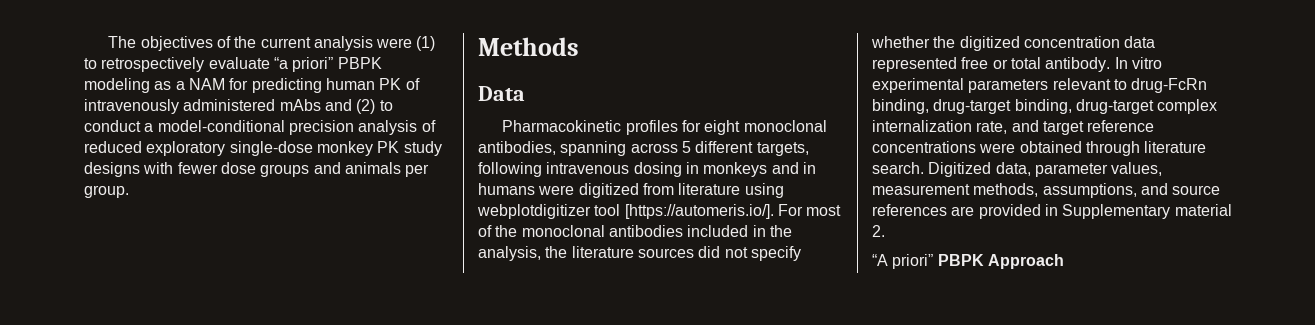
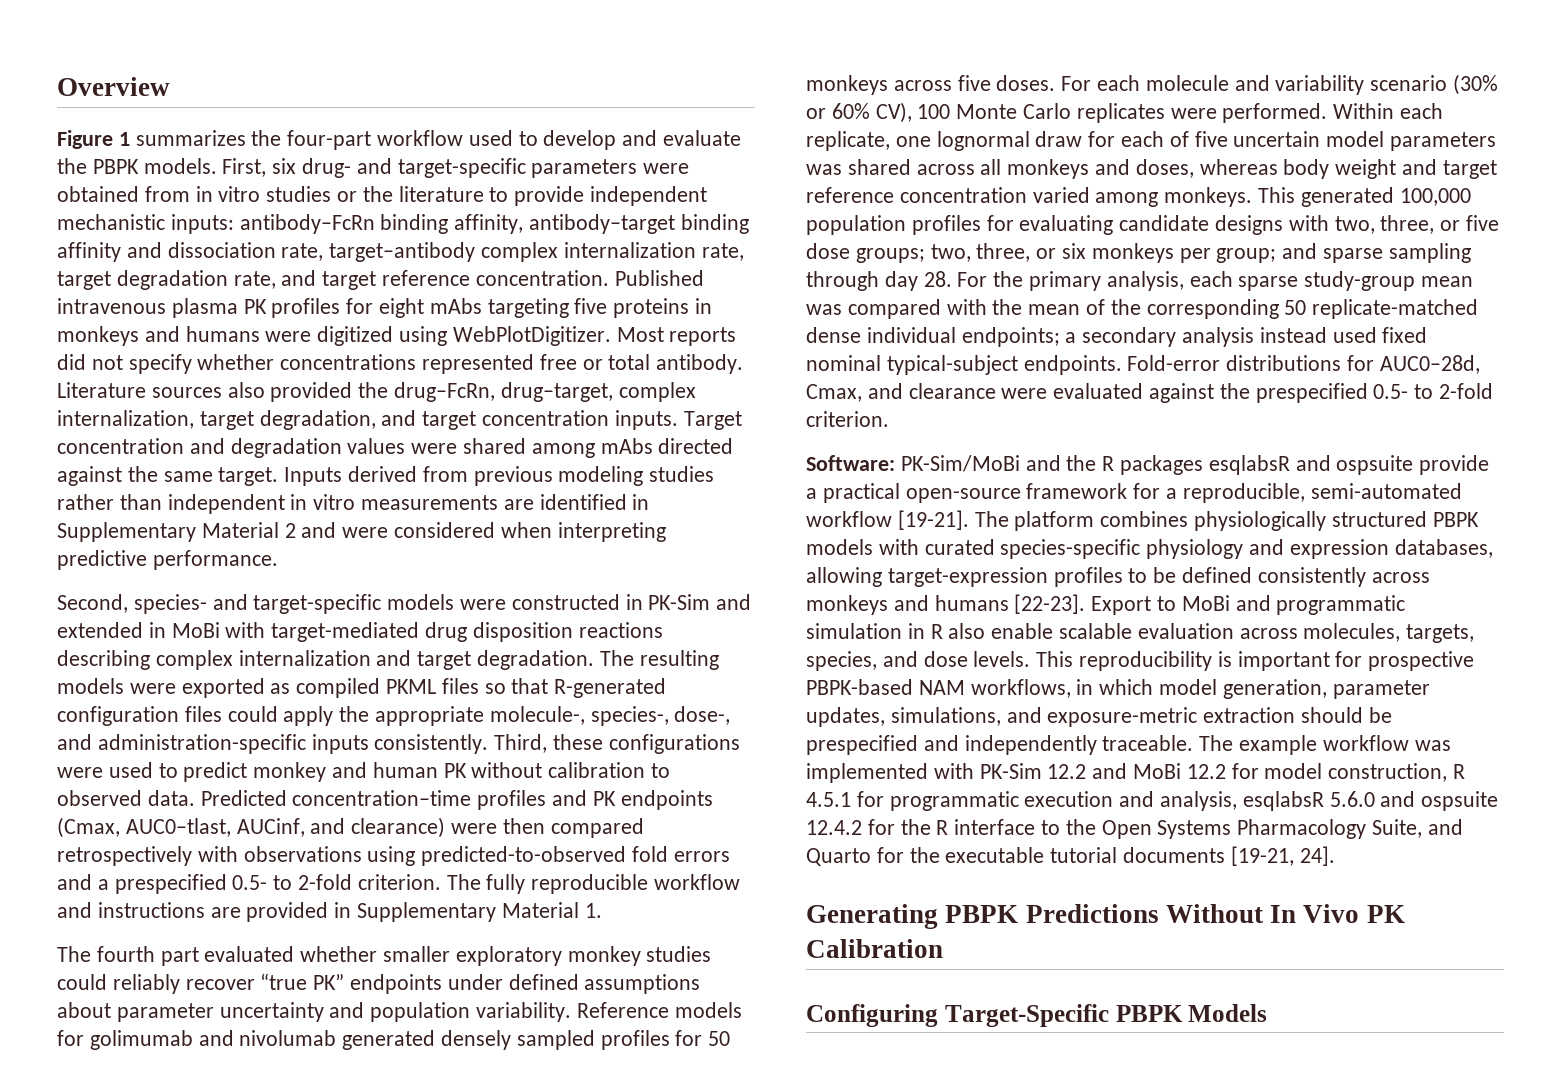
[108,36,436,51] [84,57,382,72] [84,78,420,93] [84,99,393,114] [84,120,436,135] [84,141,442,156] [84,162,430,177] [84,185,129,198] [478,37,579,56] [478,86,525,101] [502,120,827,135] [478,141,809,156] [478,162,682,177] The objectives of the current analysis were (1) to retrospectively evaluate “a priori” PBPK modeling as a NAM for predicting human PK of intravenously administered mAbs and (2) to conduct a model-conditional precision analysis of reduced exploratory single-dose monkey PK study designs with fewer dose groups and animals per group. // Methods // Data // Pharmacokinetic profiles for eight monoclonal antibodies, spanning across 5 different targets, following intravenous dosing -> [57,77,170,96] [57,130,742,150] [57,158,690,178] [57,186,708,206] [57,214,749,234] [57,242,744,262] [57,270,704,290] [57,298,690,318] Overview // Figure 1 summarizes the four-part workflow used to develop and evaluate the PBPK models. First, six drug- and target-specific parameters were obtained from in vitro studies or the literature to provide independent mechanistic inputs: antibody–FcRn binding affinity, antibody–target binding affinity and dissociation rate, target–antibody complex internalization rate, target degradation rate, and target reference concentration. Published intravenous plasma PK profiles for eight mAbs targeting five proteins
[802,162,816,174] in -> (180, 334) none
[642,183,784,198] [477,204,842,219] [478,225,792,237] [478,246,801,261] [871,36,1156,51] from literature using webplotdigitizer tool [https://automeris.io/]. For most of the monoclonal antibodies included in the analysis, the literature sources did not specify whether the digitized concentration data -> [399,326,737,346] [57,354,417,374] using WebPlotDigitizer. Most reports did not specify whether concentrations
[1114,57,1162,69] [872,78,1208,93] [872,99,1218,114] [872,120,1155,135] [872,141,1207,156] [872,162,1163,177] [872,183,1221,198] [872,204,1232,219] [872,225,885,237] [872,254,1064,269] In vitro experimental parameters relevant to drug-FcRn binding, drug-target binding, drug-target complex internalization rate, and target reference concentrations were obtained through literature search. Digitized data, parameter values, measurement methods, assumptions, and source references are provided in Supplementary material 2. // “A priori” PBPK Approach -> [57,382,696,402] [57,410,742,430] [57,438,734,458] [57,466,715,486] [57,494,650,514] [57,522,666,542] [57,550,278,570] [57,594,752,614] [57,622,663,642] [57,650,719,670] [57,678,667,698] [57,706,731,726] [57,734,740,754] [57,762,671,782] [57,790,713,810] [57,817,644,838] [57,846,730,866] [57,874,741,894] [57,902,602,922] [57,946,712,966] [57,973,701,994] [57,1002,742,1022] [57,1030,731,1050] [806,74,1499,95] [806,102,1444,123] [806,131,1497,151] [806,159,1497,179] [806,187,1471,207] [806,215,1500,235] [806,243,1471,263] [806,271,1474,291] [806,299,1479,319] [806,327,1428,347] [806,355,1480,375] [806,383,1494,403] [806,411,889,427] [806,455,1490,475] [806,483,1462,503] [806,510,1479,531] [806,539,1493,559] [806,567,1430,587] [806,594,1406,615] [806,623,1475,643] [806,651,1475,671] [806,679,1430,699] [806,707,1392,727] [806,735,1451,755] [806,763,1466,783] [806,791,1499,811] [806,819,1463,839] [806,846,1335,866] [806,904,1405,929] [806,939,943,958] [806,1004,1268,1027] Literature sources also provided the drug–FcRn, drug–target, complex internalization, target degradation, and target concentration inputs. Target concentration and degradation values were shared among mAbs directed against the same target. Inputs derived from previous modeling studies rather than independent in vitro measurements are identified in Supplementary Material 2 and were considered when interpreting predictive performance. // Second, species- and target-specific models were constructed in PK-Sim and extended in MoBi with target-mediated drug disposition reactions describing complex internalization and target degradation. The resulting models were exported as compiled PKML files so that R-generated configuration files could apply the appropriate molecule-, species-, dose-, and administration-specific inputs consistently. Third, these configurations were used to predict monkey and human PK without calibration to observed data. Predicted concentration–time profiles and PK endpoints (Cmax, AUC0–tlast, AUCinf, and clearance) were then compared retrospectively with observations using predicted-to-observed fold errors and a prespecified 0.5- to 2-fold criterion. The fully reproducible workflow and instructions are provided in Supplementary Material 1. // The fourth part evaluated whether smaller exploratory monkey studies could reliably recover “true PK” endpoints under defined assumptions about parameter uncertainty and population variability. Reference models for golimumab and nivolumab generated densely sampled profiles for 50 monkeys across five doses. For each molecule and variability scenario (30% or 60% CV), 100 Monte Carlo replicates were performed. Within each replicate, one lognormal draw for each of five uncertain model parameters was shared across all monkeys and doses, whereas body weight and target reference concentration varied among monkeys. This generated 100,000 population profiles for evaluating candidate designs with two, three, or five dose groups; two, three, or six monkeys per group; and sparse sampling through day 28. For the primary analysis, each sparse study-group mean was compared with the mean of the corresponding 50 replicate-matched dense individual endpoints; a secondary analysis instead used fixed nominal typical-subject endpoints. Fold-error distributions for AUC0–28d, Cmax, and clearance were evaluated against the prespecified 0.5- to 2-fold criterion. // Software: PK-Sim/MoBi and the R packages esqlabsR and ospsuite provide a practical open-source framework for a reproducible, semi-automated workflow [19-21]. The platform combines physiologically structured PBPK models with curated species-specific physiology and expression databases, allowing target-expression profiles to be defined consistently across monkeys and humans [22-23]. Export to MoBi and programmatic simulation in R also enable scalable evaluation across molecules, targets, species, and dose levels. This reproducibility is important for prospective PBPK-based NAM workflows, in which model generation, parameter updates, simulations, and exposure-metric extraction should be prespecified and independently traceable. The example workflow was implemented with PK-Sim 12.2 and MoBi 12.2 for model construction, R 4.5.1 for programmatic execution and analysis, esqlabsR 5.6.0 and ospsuite 12.4.2 for the R interface to the Open Systems Pharmacology Suite, and Quarto for the executable tutorial documents [19-21, 24]. // Generating PBPK Predictions Without In Vivo PK Calibration // Configuring Target-Specific PBPK Models

